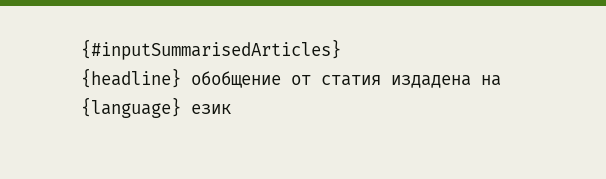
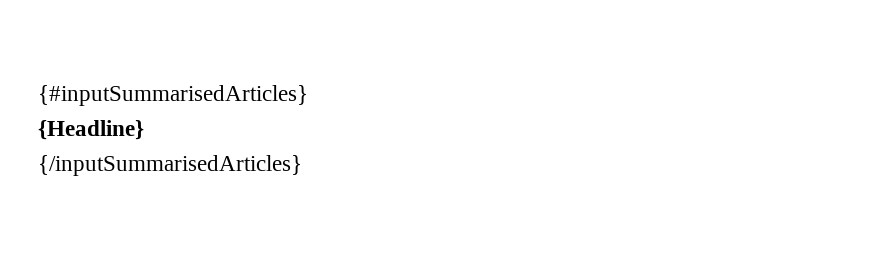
[81,68,501,88] [81,97,231,118] {headline} обобщение от статия издадена на {language} език -> [38,120,144,140] [38,155,302,176] {Headline} // {/inputSummarisedArticles}

